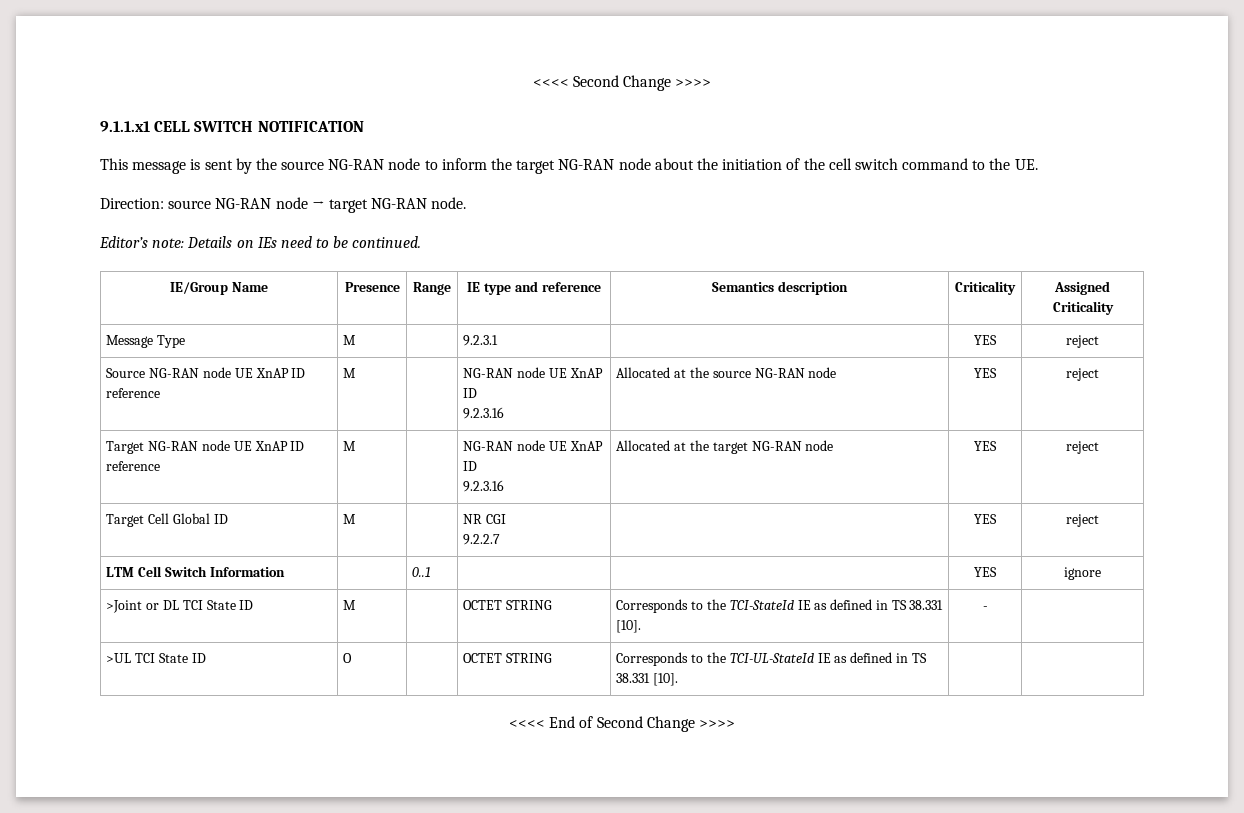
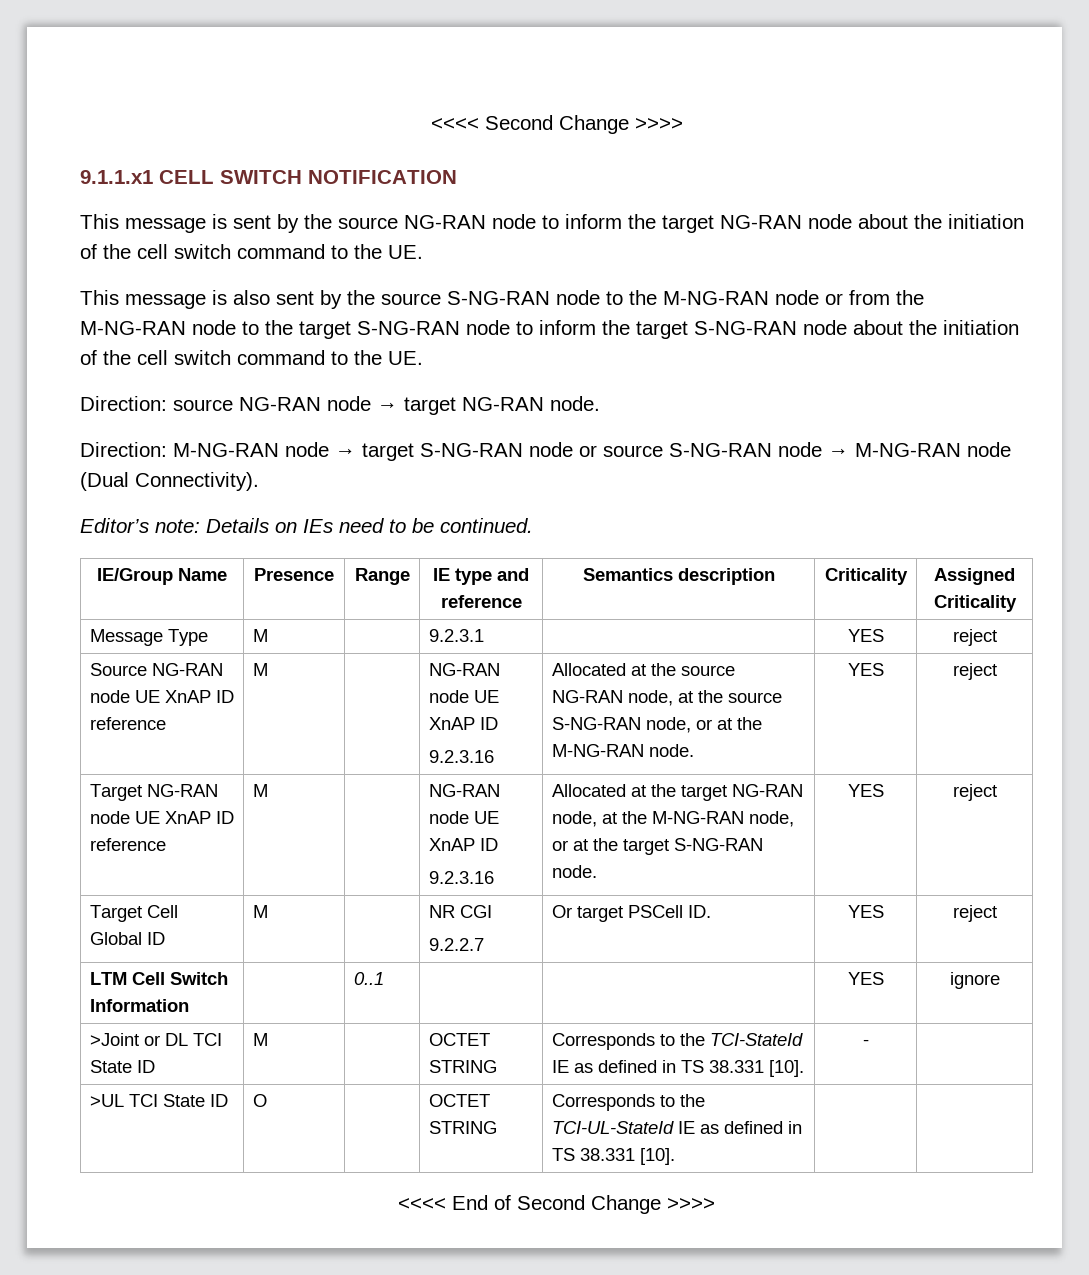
(1038, 164) none -> [80,290,924,309] [80,320,1019,339] [80,350,423,365] // This message is also sent by the source S-NG-RAN node to the M-NG-RAN node or from the M-NG-RAN node to the target S-NG-RAN node to inform the target S-NG-RAN node about the initiation of the cell switch command to the UE.
(467, 203) none -> [80,442,1011,461] [80,472,259,491] // Direction: M-NG-RAN node → target S-NG-RAN node or source S-NG-RAN node → M-NG-RAN node (Dual Connectivity).
[808,367,837,378] node -> [627,690,782,706] [551,717,762,733] [551,744,694,757] node, at the source S-NG-RAN node, or at the M-NG-RAN node.
[805,440,834,451] node -> [551,811,794,827] [551,838,763,855] [551,865,597,878] node, at the M-NG-RAN node, or at the target S-NG-RAN node.
(501, 539) none -> [551,905,711,922] Or target PSCell ID.

